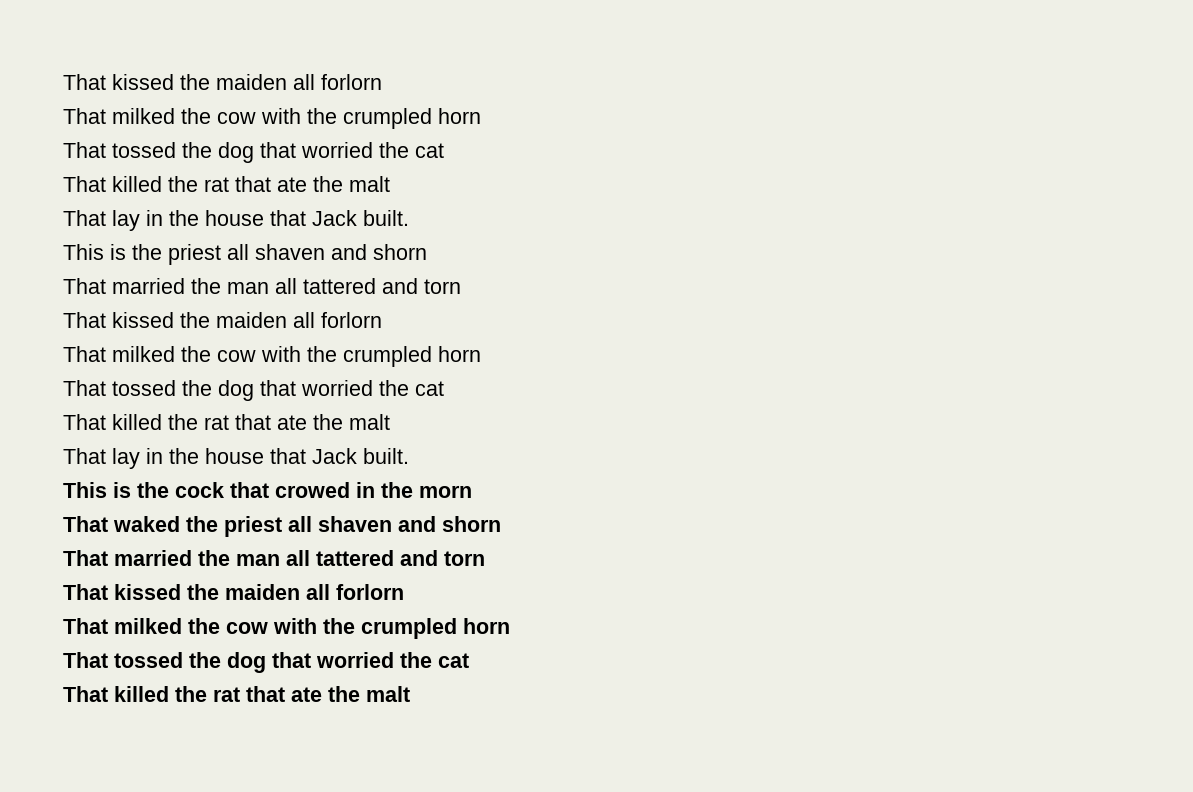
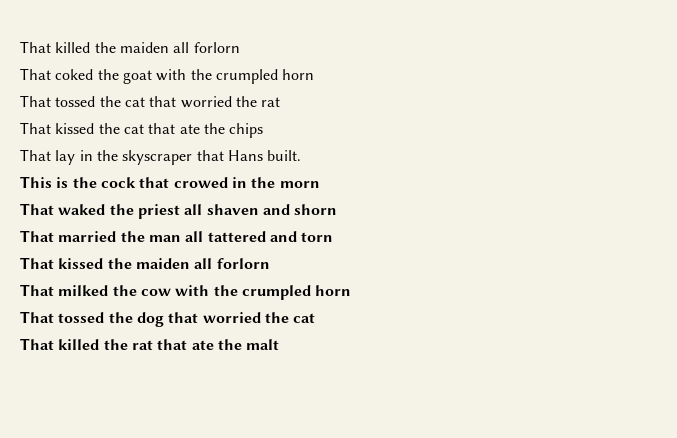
[63,74,382,90] [63,108,481,129] [63,142,444,163] [63,176,390,192] [63,210,409,231] [63,244,427,265] [63,278,461,294] [63,312,382,328] [63,346,481,367] [63,380,444,401] [63,414,390,430] [63,448,357,469] That kissed the maiden all forlorn // That milked the cow with the crumpled horn // That tossed the dog that worried the cat // That killed the rat that ate the malt // That lay in the house that Jack built. // This is the priest all shaven and shorn // That married the man all tattered and torn // That kissed the maiden all forlorn // That milked the cow with the crumpled horn // That tossed the dog that worried the cat // That killed the rat that ate the malt // That lay in the house that Jack -> [20,41,240,53] [20,68,315,84] [20,95,281,108] [20,122,264,138] [20,149,263,165] That killed the maiden all forlorn // That coked the goat with the crumpled horn // That tossed the cat that worried the rat // That kissed the cat that ate the chips // That lay in the skyscraper that Hans

